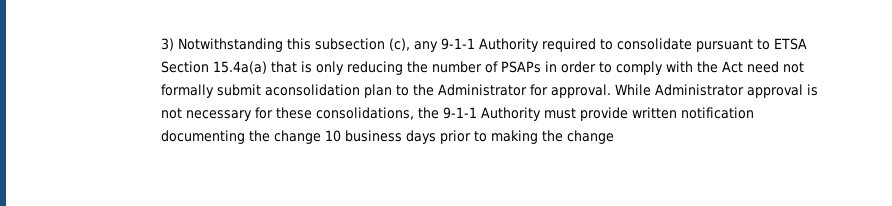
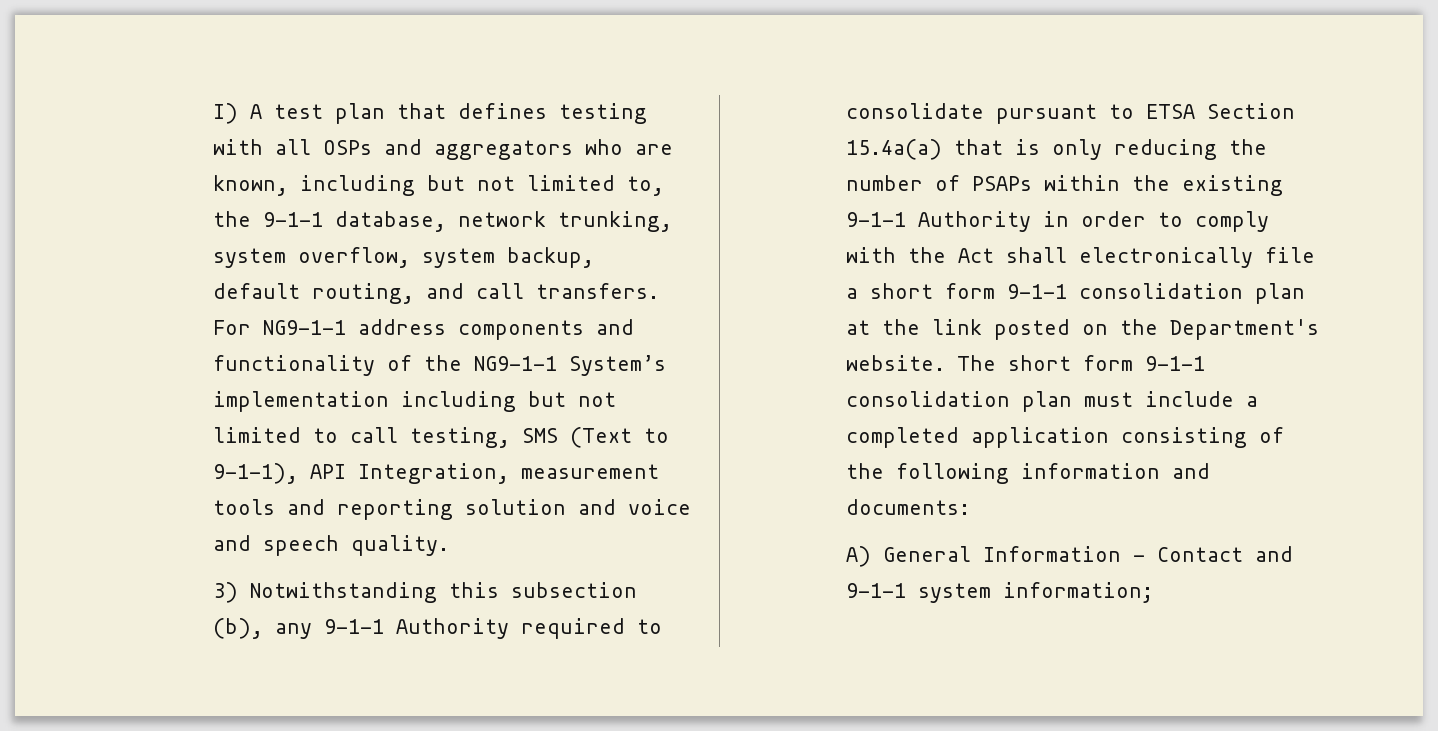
(160, 44) none -> [212,103,647,124] [212,139,673,160] [212,175,664,196] [212,211,672,232] [212,247,594,268] [212,283,659,304] [212,319,634,340] [212,355,666,376] [212,391,616,412] [212,427,669,448] [212,463,659,484] [212,499,691,520] [212,535,449,556] I) A test plan that defines testing with all OSPs and aggregators who are known, including but not limited to, the 9-1-1 database, network trunking, system overflow, system backup, default routing, and call transfers. For NG9-1-1 address components and functionality of the NG9-1-1 System’s implementation including but not limited to call testing, SMS (Text to 9-1-1), API Integration, measurement tools and reporting solution and voice and speech quality. //
[388,38,410,51] (c), -> [212,618,263,639] (b),
(541, 67) none -> [1043,175,1283,196] [845,211,1031,232] within the existing 9-1-1 Authority
[746,61,804,73] [160,84,818,98] [160,107,754,121] [160,130,614,144] need not formally submit aconsolidation plan to the Administrator for approval. While Administrator approval is not necessary for these consolidations, the 9-1-1 Authority must provide written notification documenting the change 10 business days prior to making the change -> [1005,247,1315,268] [845,283,1305,304] [845,319,1319,340] [845,355,1205,371] [845,391,1258,412] [845,427,1284,448] [845,463,1210,484] [845,499,970,515] [845,546,1293,567] [845,582,1153,603] shall electronically file a short form 9-1-1 consolidation plan at the link posted on the Department's website. The short form 9-1-1 consolidation plan must include a completed application consisting of the following information and documents: // A) General Information - Contact and 9-1-1 system information;

